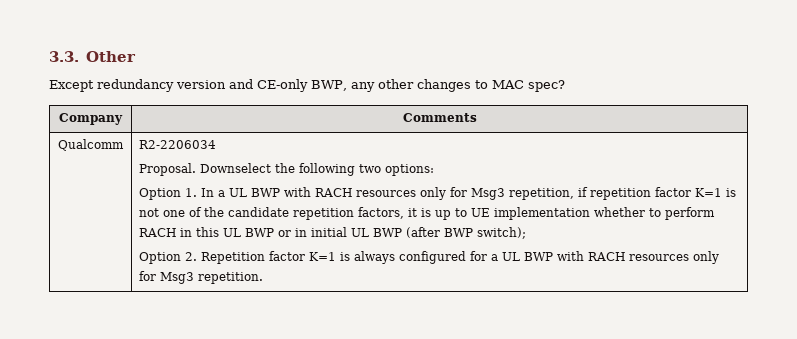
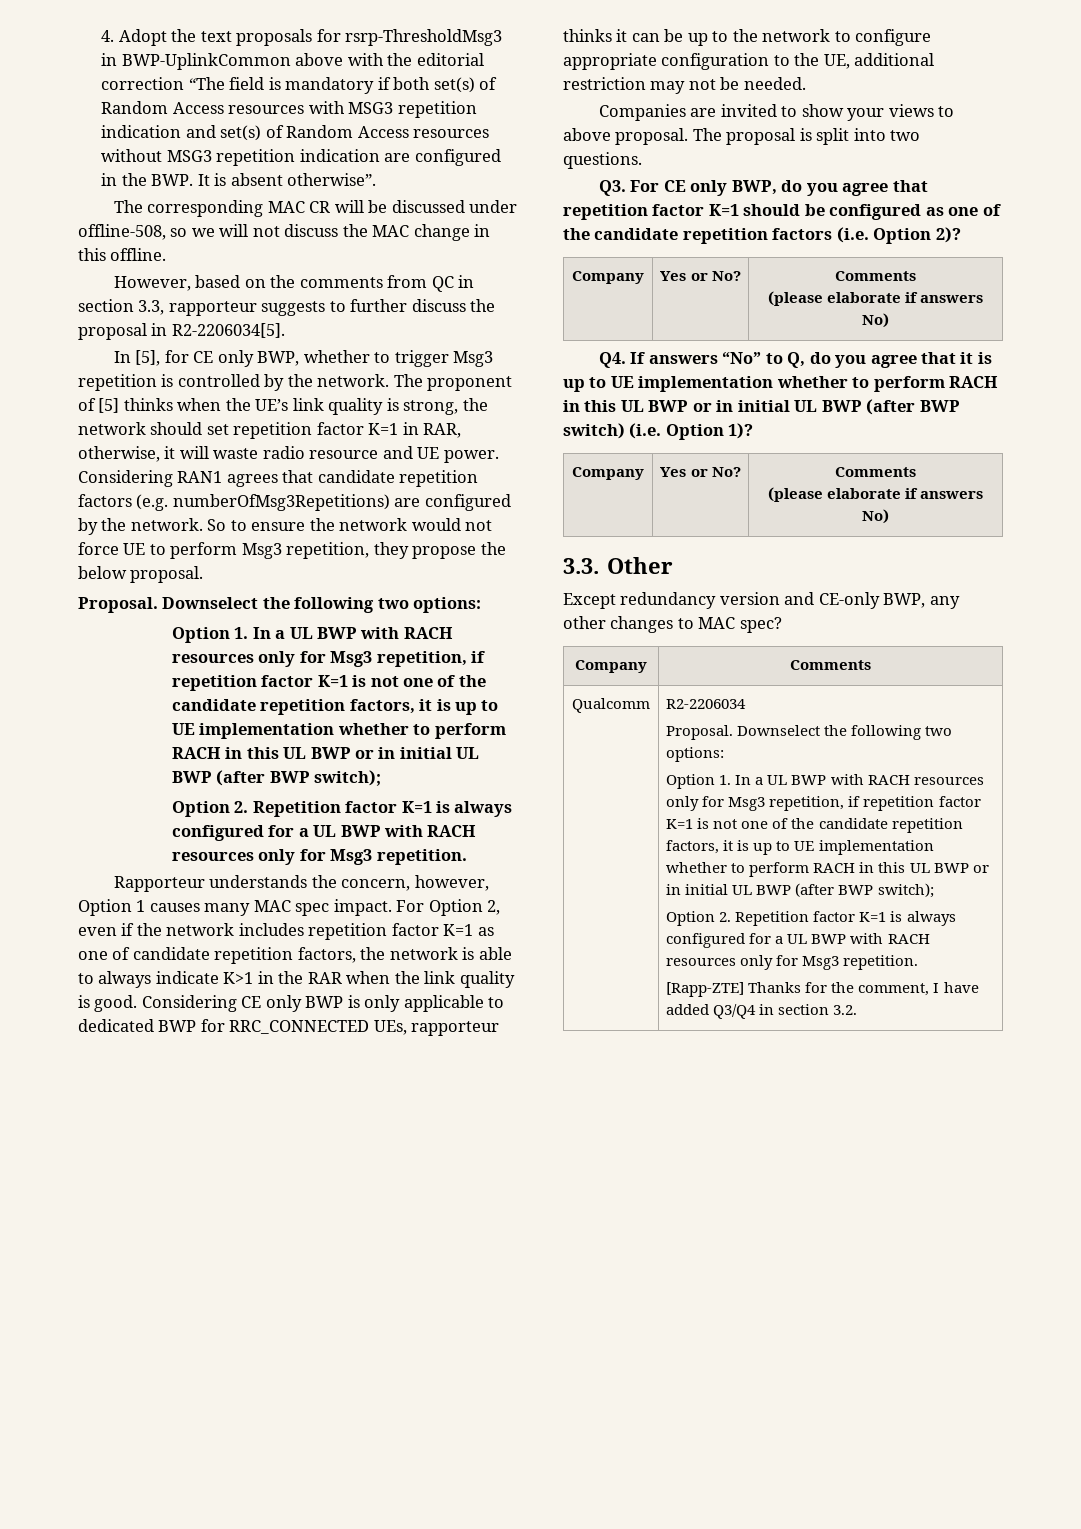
(49, 56) none -> [101,29,503,46] [101,53,484,70] [101,77,498,94] [101,101,477,118] [101,125,490,141] [101,149,501,166] [101,173,377,186] [113,200,518,217] [78,224,491,241] [78,248,167,261] [113,275,475,292] [78,299,496,316] [78,323,285,340] [113,350,493,367] [78,374,513,391] [78,398,488,415] [78,422,462,439] [78,446,499,463] [78,470,479,487] [78,494,511,511] [78,518,493,535] [78,542,506,559] [78,566,204,583] [78,597,482,613] [171,627,453,643] [171,651,486,667] [171,675,486,691] [171,699,499,715] [171,723,506,739] [171,747,480,759] [171,770,382,786] [171,801,513,817] [171,825,477,841] [171,849,467,865] [113,875,489,892] [78,899,501,916] [78,923,494,940] [78,947,512,964] [78,971,515,988] [78,995,505,1012] [78,1019,500,1036] [563,29,932,46] [563,53,935,70] [563,77,806,94] [598,104,955,121] [563,128,921,145] [563,152,642,169] [598,180,928,196] [563,204,1001,220] [563,227,961,244] [572,271,644,284] [660,271,741,281] [835,271,916,281] [767,291,984,306] [862,313,889,328] [598,352,992,368] [563,376,999,392] [563,399,960,415] [563,423,754,440] [572,467,644,480] [660,467,741,477] [835,467,916,477] [767,487,984,502] [862,509,889,524] 4. Adopt the text proposals for rsrp-ThresholdMsg3 in BWP-UplinkCommon above with the editorial correction “The field is mandatory if both set(s) of Random Access resources with MSG3 repetition indication and set(s) of Random Access resources without MSG3 repetition indication are configured in the BWP. It is absent otherwise”. // The corresponding MAC CR will be discussed under offline-508, so we will not discuss the MAC change in this offline. // However, based on the comments from QC in section 3.3, rapporteur suggests to further discuss the proposal in R2-2206034[5]. // In [5], for CE only BWP, whether to trigger Msg3 repetition is controlled by the network. The proponent of [5] thinks when the UE’s link quality is strong, the network should set repetition factor K=1 in RAR, otherwise, it will waste radio resource and UE power. Considering RAN1 agrees that candidate repetition factors (e.g. numberOfMsg3Repetitions) are configured by the network. So to ensure the network would not force UE to perform Msg3 repetition, they propose the below proposal. // Proposal. Downselect the following two options: // Option 1. In a UL BWP with RACH resources only for Msg3 repetition, if repetition factor K=1 is not one of the candidate repetition factors, it is up to UE implementation whether to perform RACH in this UL BWP or in initial UL BWP (after BWP switch); // Option 2. Repetition factor K=1 is always configured for a UL BWP with RACH resources only for Msg3 repetition. // Rapporteur understands the concern, however, Option 1 causes many MAC spec impact. For Option 2, even if the network includes repetition factor K=1 as one of candidate repetition factors, the network is able to always indicate K>1 in the RAR when the link quality is good. Considering CE only BWP is only applicable to dedicated BWP for RRC_CONNECTED UEs, rapporteur thinks it can be up to the network to configure appropriate configuration to the UE, additional restriction may not be needed. // Companies are invited to show your views to above proposal. The proposal is split into two questions. // Q3. For CE only BWP, do you agree that repetition factor K=1 should be configured as one of the candidate repetition factors (i.e. Option 2)? // Company | Yes or No? | Comments // (please elaborate if answers No) // Q4. If answers “No” to Q, do you agree that it is up to UE implementation whether to perform RACH in this UL BWP or in initial UL BWP (after BWP switch) (i.e. Option 1)? // Company | Yes or No? | Comments // (please elaborate if answers No) //
(264, 278) none -> [666,982,979,997] [666,1004,858,1019] // [Rapp-ZTE] Thanks for the comment, I have added Q3/Q4 in section 3.2.

